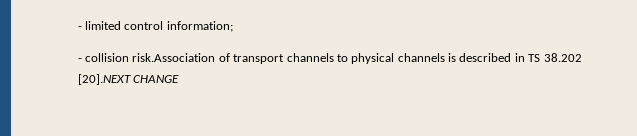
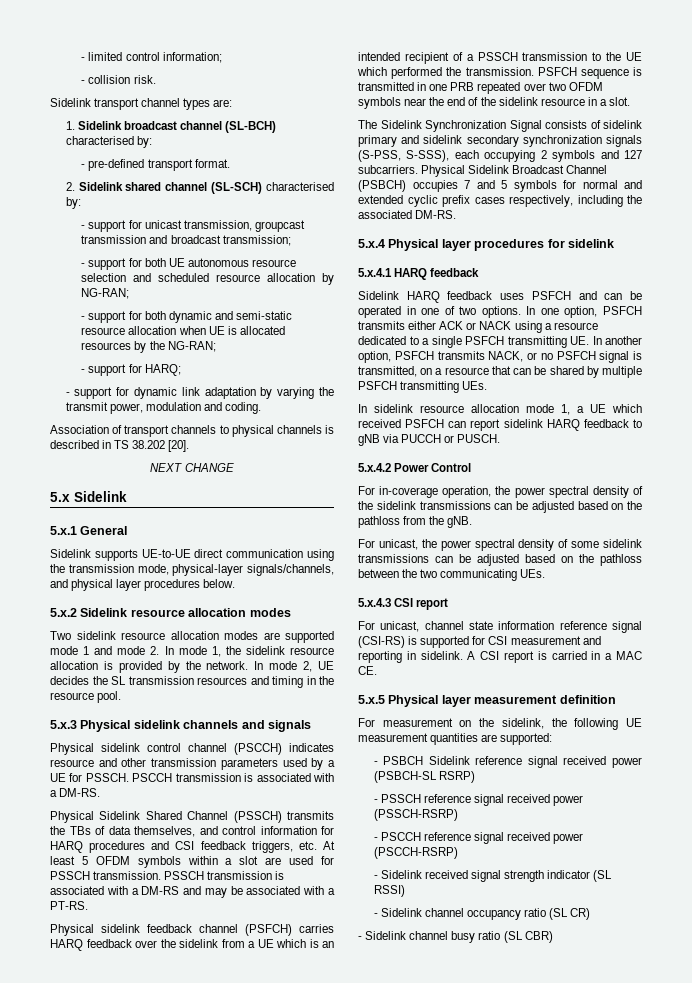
[132,53,216,62] risk.Association -> [133,75,156,84] [50,98,233,110] [65,121,277,133] [65,136,152,148] [81,159,230,171] [65,182,334,194] [65,197,81,209] [81,220,305,232] [81,235,291,246] [81,258,296,270] [81,273,334,285] [81,288,130,299] [81,311,292,323] [81,326,285,335] [81,341,216,353] [81,364,181,376] [65,387,334,399] [65,402,262,414] [50,425,109,434] risk. // Sidelink transport channel types are: // 1. Sidelink broadcast channel (SL-BCH) characterised by: // - pre-defined transport format. // 2. Sidelink shared channel (SL-SCH) characterised by: // - support for unicast transmission, groupcast transmission and broadcast transmission; // - support for both UE autonomous resource selection and scheduled resource allocation by NG-RAN; // - support for both dynamic and semi-static resource allocation when UE is allocated resources by the NG-RAN; // - support for HARQ; // - support for dynamic link adaptation by varying the transmit power, modulation and coding. // Association
[77,74,131,85] [20].NEXT -> [168,440,190,452] [150,463,183,472] [20]. // NEXT
(179, 79) none -> [50,491,127,502] [50,526,128,535] [50,549,334,561] [50,564,334,576] [50,579,236,591] [50,608,291,617] [50,631,334,643] [50,646,334,657] [50,661,334,673] [50,676,334,688] [50,691,122,703] [50,720,311,732] [50,743,334,755] [50,758,335,770] [50,773,334,782] [50,788,101,797] [50,811,334,823] [50,826,334,837] [50,841,335,853] [50,856,334,868] [50,871,285,880] [50,886,335,898] [50,901,88,910] [50,924,334,936] [50,939,334,951] [358,52,642,64] [357,67,642,79] [358,82,603,94] [358,97,631,109] [358,120,642,132] [358,135,642,147] [358,150,642,162] [358,165,608,177] [358,180,642,192] [358,195,642,207] [358,210,457,219] [358,239,614,251] [358,268,480,280] [358,291,642,303] [358,306,642,318] [358,321,598,333] [358,336,642,348] [358,351,642,363] [358,366,642,378] [358,381,488,393] [358,404,642,415] [358,419,642,431] [358,434,501,446] [358,463,472,472] [358,486,643,498] [358,501,642,513] [358,516,473,528] [358,539,642,551] [358,554,642,566] [358,569,546,581] [358,598,449,610] [358,621,642,633] [358,636,601,648] [358,651,642,663] [358,666,377,675] [358,695,616,707] [358,718,642,730] [358,733,553,745] [373,756,642,768] [373,771,475,783] [373,794,584,806] [373,809,458,821] [373,832,584,844] [373,847,458,859] [373,870,613,882] [373,885,405,897] [373,908,591,920] [358,931,553,943] // 5.x Sidelink // 5.x.1 General // Sidelink supports UE-to-UE direct communication using the transmission mode, physical-layer signals/channels, and physical layer procedures below. // 5.x.2 Sidelink resource allocation modes // Two sidelink resource allocation modes are supported mode 1 and mode 2. In mode 1, the sidelink resource allocation is provided by the network. In mode 2, UE decides the SL transmission resources and timing in the resource pool. // 5.x.3 Physical sidelink channels and signals // Physical sidelink control channel (PSCCH) indicates resource and other transmission parameters used by a UE for PSSCH. PSCCH transmission is associated with a DM-RS. // Physical Sidelink Shared Channel (PSSCH) transmits the TBs of data themselves, and control information for HARQ procedures and CSI feedback triggers, etc. At least 5 OFDM symbols within a slot are used for PSSCH transmission. PSSCH transmission is associated with a DM-RS and may be associated with a PT-RS. // Physical sidelink feedback channel (PSFCH) carries HARQ feedback over the sidelink from a UE which is an intended recipient of a PSSCH transmission to the UE which performed the transmission. PSFCH sequence is transmitted in one PRB repeated over two OFDM symbols near the end of the sidelink resource in a slot. // The Sidelink Synchronization Signal consists of sidelink primary and sidelink secondary synchronization signals (S-PSS, S-SSS), each occupying 2 symbols and 127 subcarriers. Physical Sidelink Broadcast Channel (PSBCH) occupies 7 and 5 symbols for normal and extended cyclic prefix cases respectively, including the associated DM-RS. // 5.x.4 Physical layer procedures for sidelink // 5.x.4.1 HARQ feedback // Sidelink HARQ feedback uses PSFCH and can be operated in one of two options. In one option, PSFCH transmits either ACK or NACK using a resource dedicated to a single PSFCH transmitting UE. In another option, PSFCH transmits NACK, or no PSFCH signal is transmitted, on a resource that can be shared by multiple PSFCH transmitting UEs. // In sidelink resource allocation mode 1, a UE which received PSFCH can report sidelink HARQ feedback to gNB via PUCCH or PUSCH. // 5.x.4.2 Power Control // For in-coverage operation, the power spectral density of the sidelink transmissions can be adjusted based on the pathloss from the gNB. // For unicast, the power spectral density of some sidelink transmissions can be adjusted based on the pathloss between the two communicating UEs. // 5.x.4.3 CSI report // For unicast, channel state information reference signal (CSI-RS) is supported for CSI measurement and reporting in sidelink. A CSI report is carried in a MAC CE. // 5.x.5 Physical layer measurement definition // For measurement on the sidelink, the following UE measurement quantities are supported: // - PSBCH Sidelink reference signal received power (PSBCH-SL RSRP) // - PSSCH reference signal received power (PSSCH-RSRP) // - PSСCH reference signal received power (PSCCH-RSRP) // - Sidelink received signal strength indicator (SL RSSI) // - Sidelink channel occupancy ratio (SL CR) // - Sidelink channel busy ratio (SL CBR)

